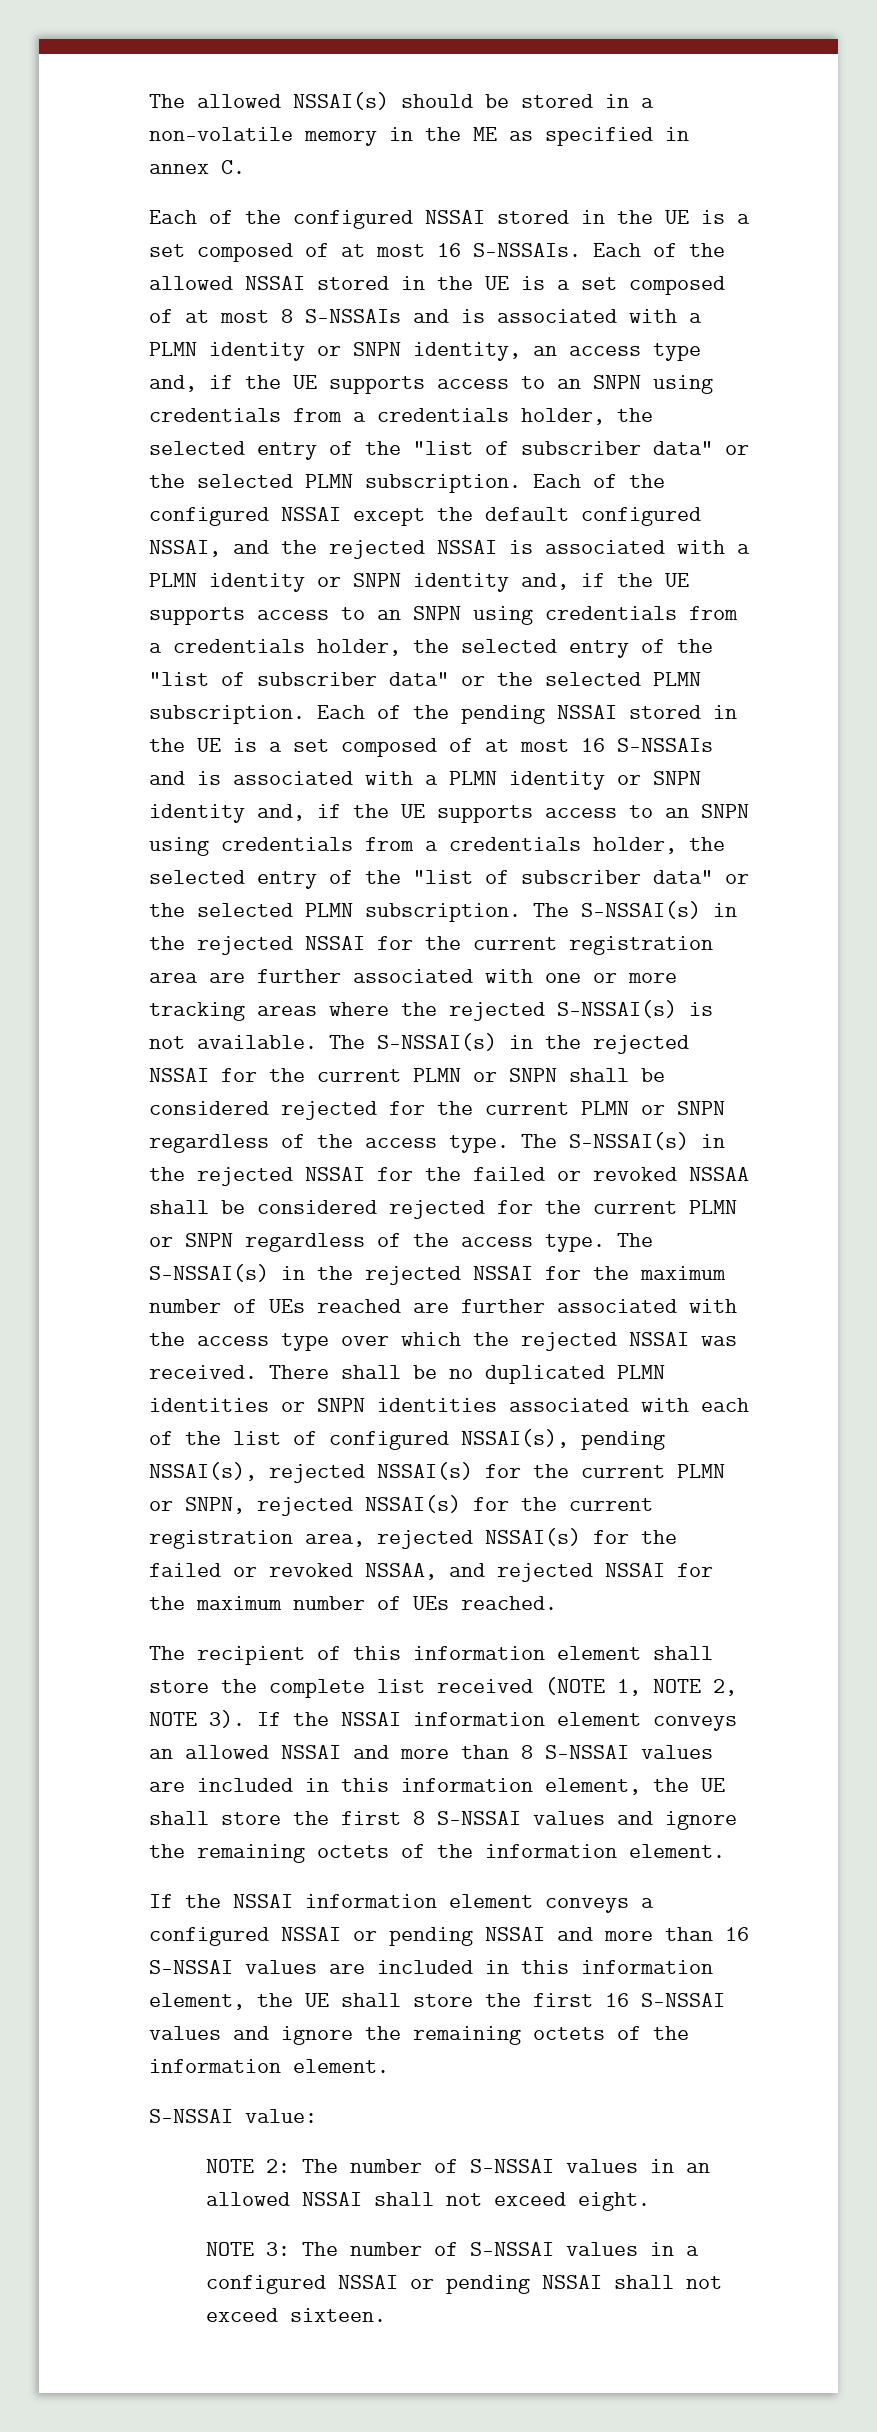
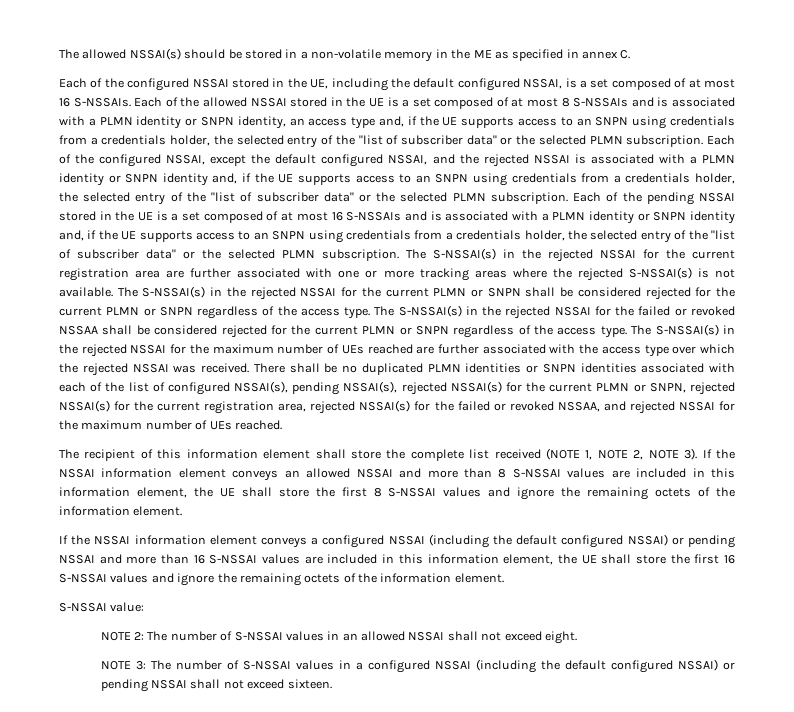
[665,210,689,224] UE -> [310,78,563,91] UE, including the default configured NSSAI,
[281,507,341,521] NSSAI -> [166,155,206,165] NSSAI,
(341, 1934) none -> [428,534,668,548] (including the default configured NSSAI)
(398, 2282) none -> [475,659,718,673] (including the default configured NSSAI)

